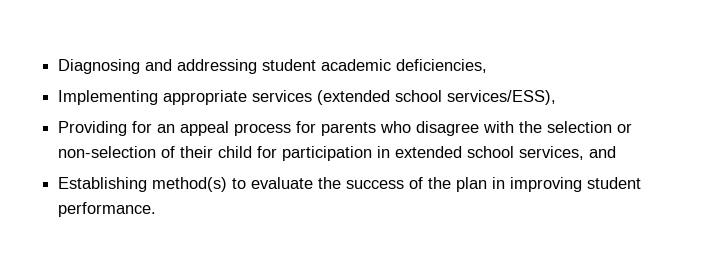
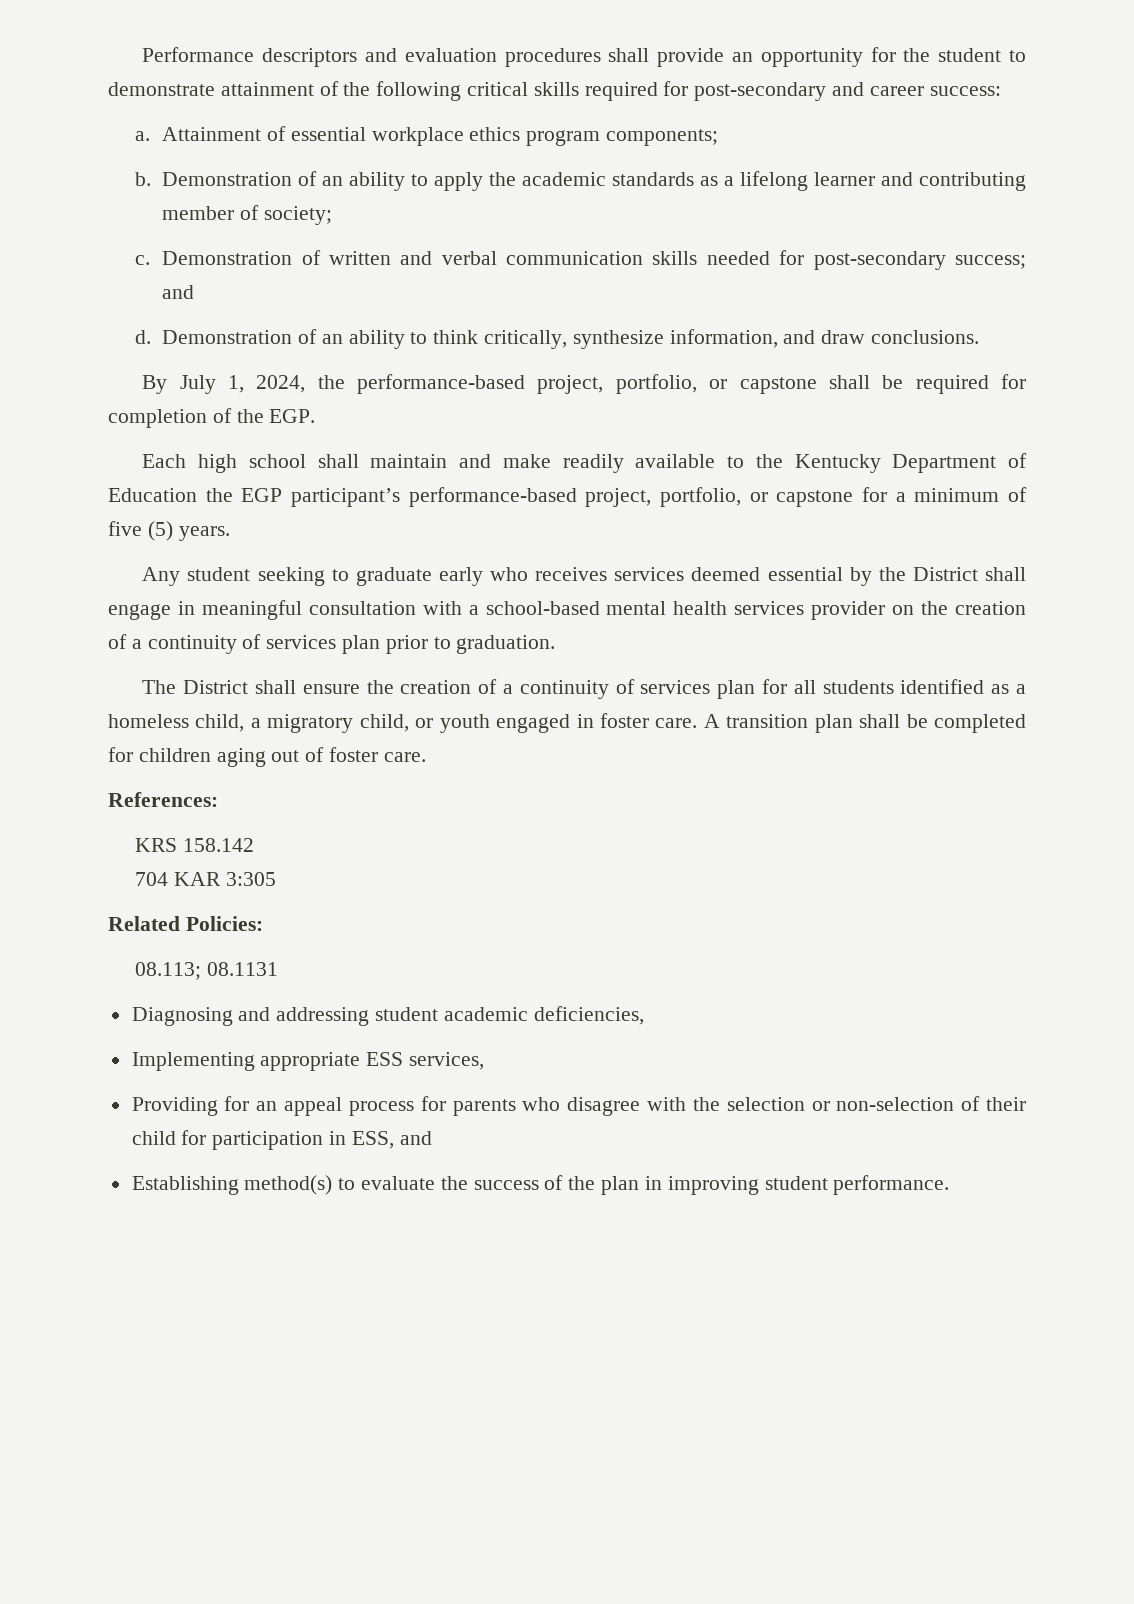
(58, 66) none -> [142,47,1026,67] [108,81,1001,101] [135,126,718,146] [135,171,1027,191] [162,205,332,225] [135,250,1026,270] [162,285,195,299] [135,329,980,349] [142,374,1027,394] [108,408,316,428] [142,453,1028,473] [108,487,1027,507] [108,521,230,541] [142,567,1027,586] [108,600,1026,620] [108,634,556,654] [142,679,1027,699] [108,713,1026,733] [108,747,426,767] [108,792,218,807] [135,838,254,852] [135,872,276,886] [108,916,263,931] [135,962,278,980] Performance descriptors and evaluation procedures shall provide an opportunity for the student to demonstrate attainment of the following critical skills required for post-secondary and career success: // a. Attainment of essential workplace ethics program components; // b. Demonstration of an ability to apply the academic standards as a lifelong learner and contributing member of society; // c. Demonstration of written and verbal communication skills needed for post-secondary success; and // d. Demonstration of an ability to think critically, synthesize information, and draw conclusions. // By July 1, 2024, the performance-based project, portfolio, or capstone shall be required for completion of the EGP. // Each high school shall maintain and make readily available to the Kentucky Department of Education the EGP participant’s performance-based project, portfolio, or capstone for a minimum of five (5) years. // Any student seeking to graduate early who receives services deemed essential by the District shall engage in meaningful consultation with a school-based mental health services provider on the creation of a continuity of services plan prior to graduation. // The District shall ensure the creation of a continuity of services plan for all students identified as a homeless child, a migratory child, or youth engaged in foster care. A transition plan shall be completed for children aging out of foster care. // References: // KRS 158.142 // 704 KAR 3:305 // Related Policies: // 08.113; 08.1131 //
[252,90,557,105] services (extended school services/ESS), -> [366,1052,485,1070] ESS services,
[395,146,585,160] extended school services, -> [351,1131,394,1149] ESS,

